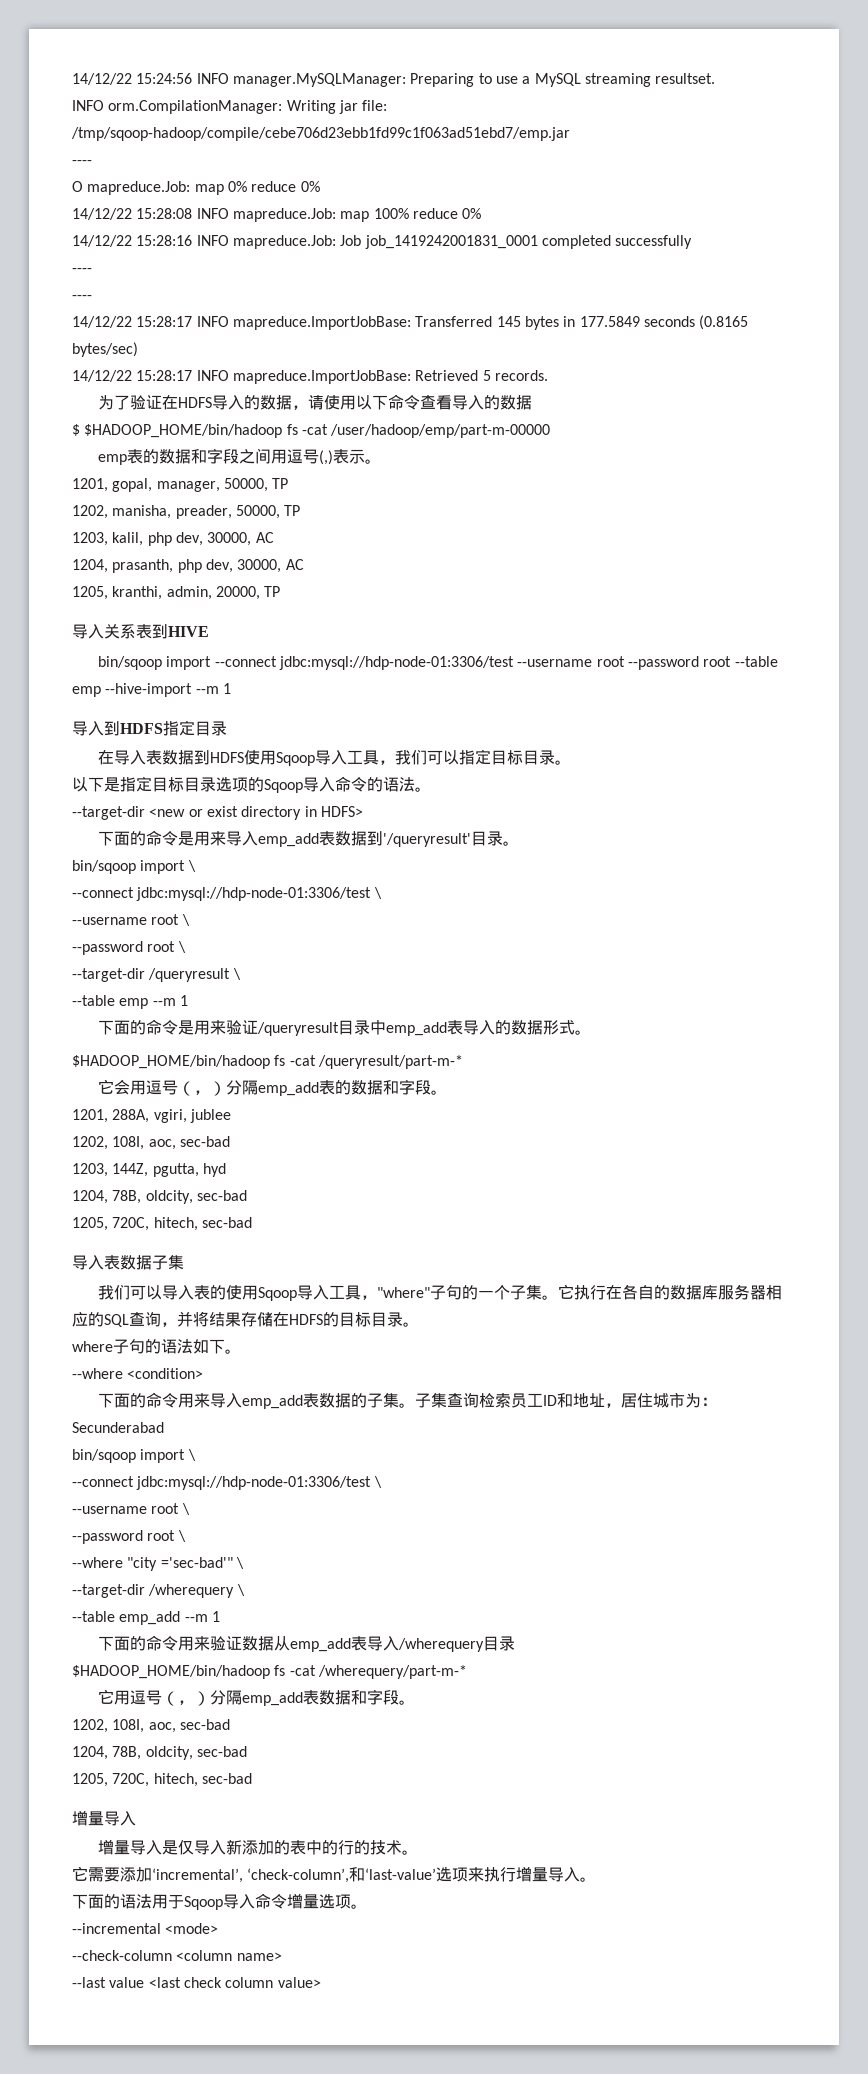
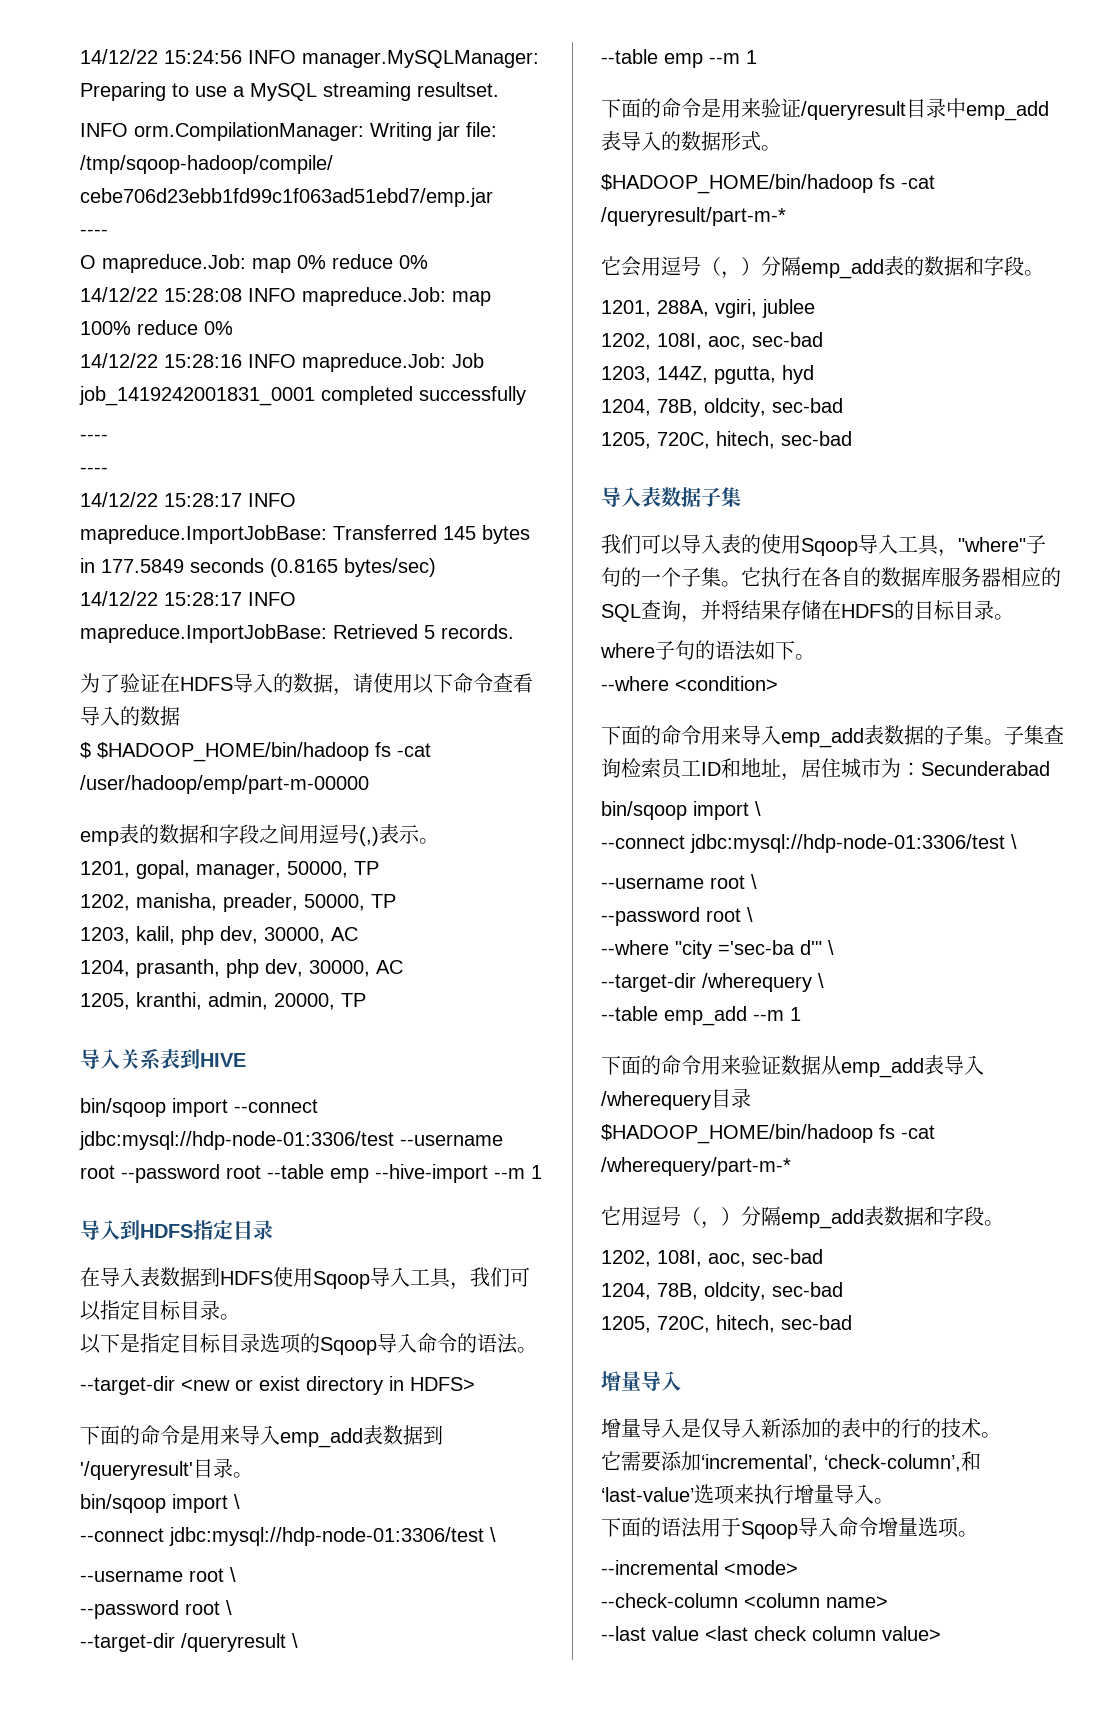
[160,1557,233,1568] ='sec-bad'" -> [718,940,822,955] ='sec-ba d'"

